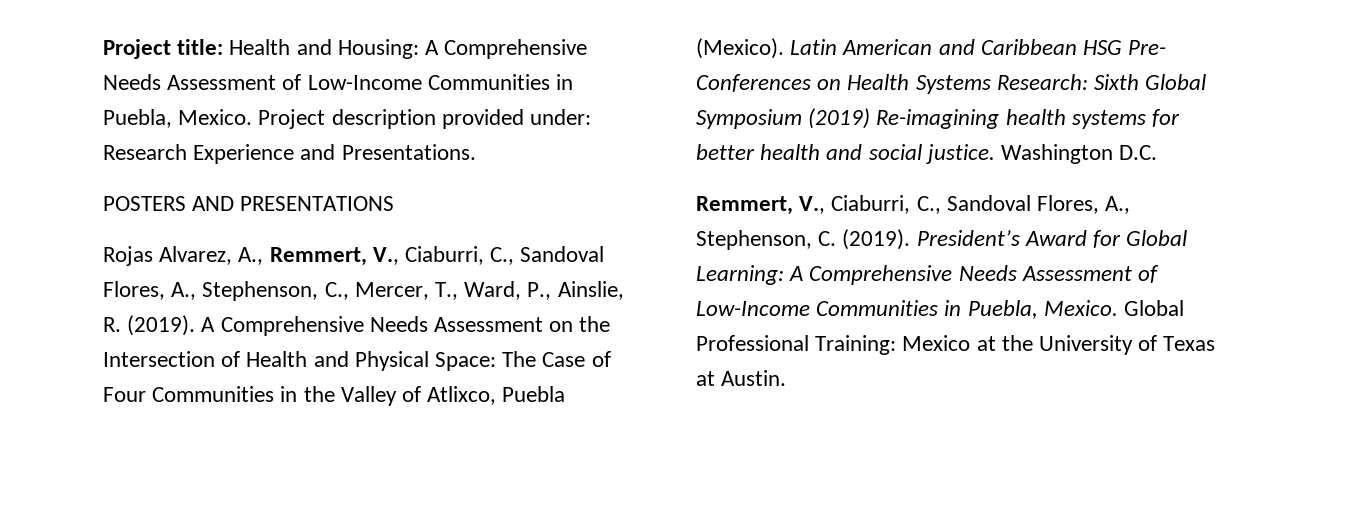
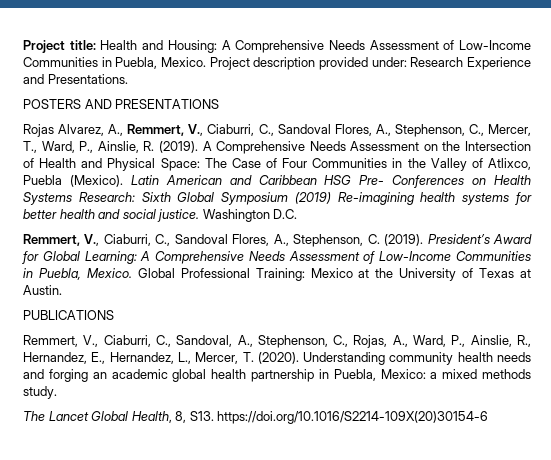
(787, 378) none -> [23,310,114,320] [23,335,532,348] [23,352,532,365] [23,369,531,382] [23,386,57,399] [23,411,489,424] // PUBLICATIONS // Remmert, V., Ciaburri, C., Sandoval, A., Stephenson, C., Rojas, A., Ward, P., Ainslie, R., Hernandez, E., Hernandez, L., Mercer, T. (2020). Understanding community health needs and forging an academic global health partnership in Puebla, Mexico: a mixed methods study. // The Lancet Global Health, 8, S13. https://doi.org/10.1016/S2214-109X(20)30154-6

